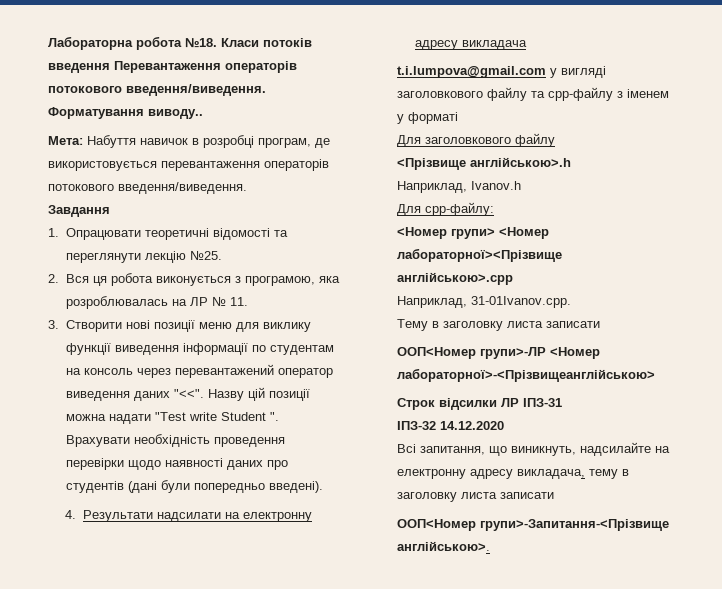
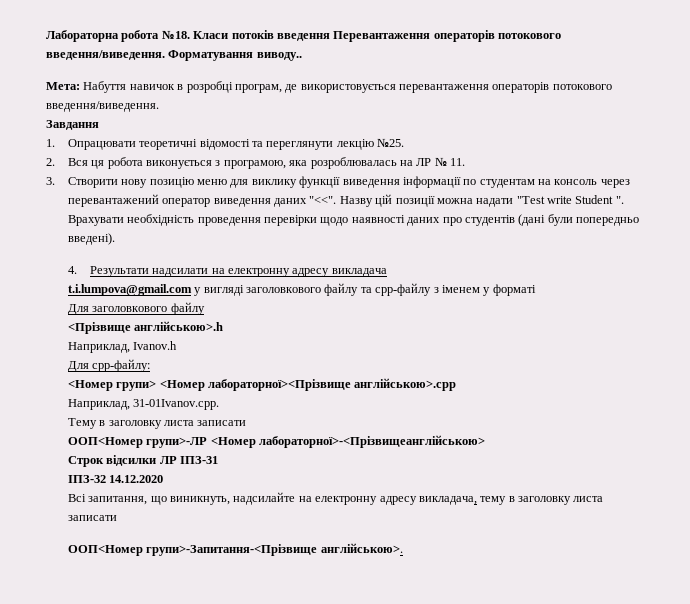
[125,320,195,332] нові позиції -> [121,177,194,188] нову позицію

